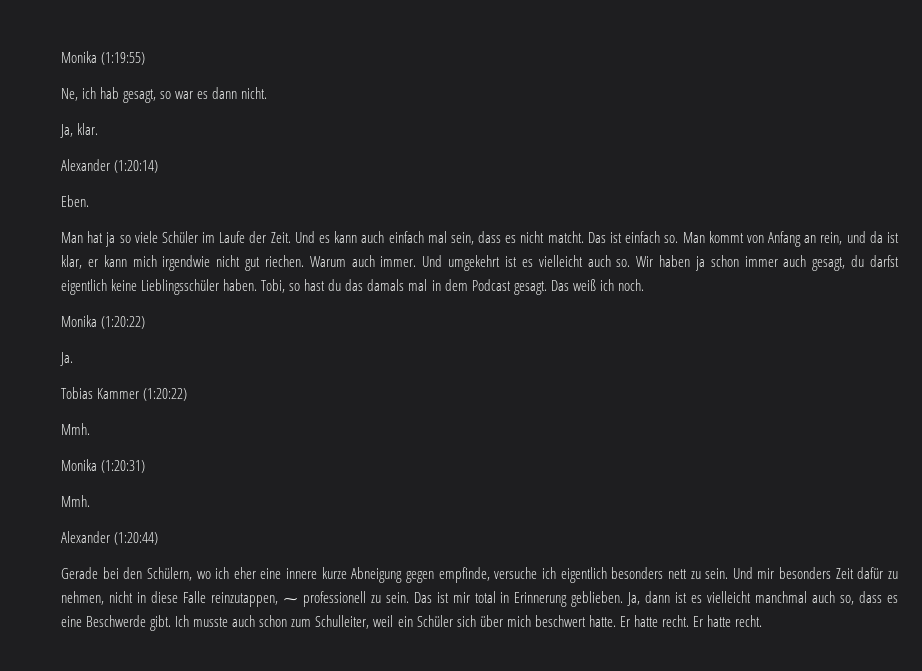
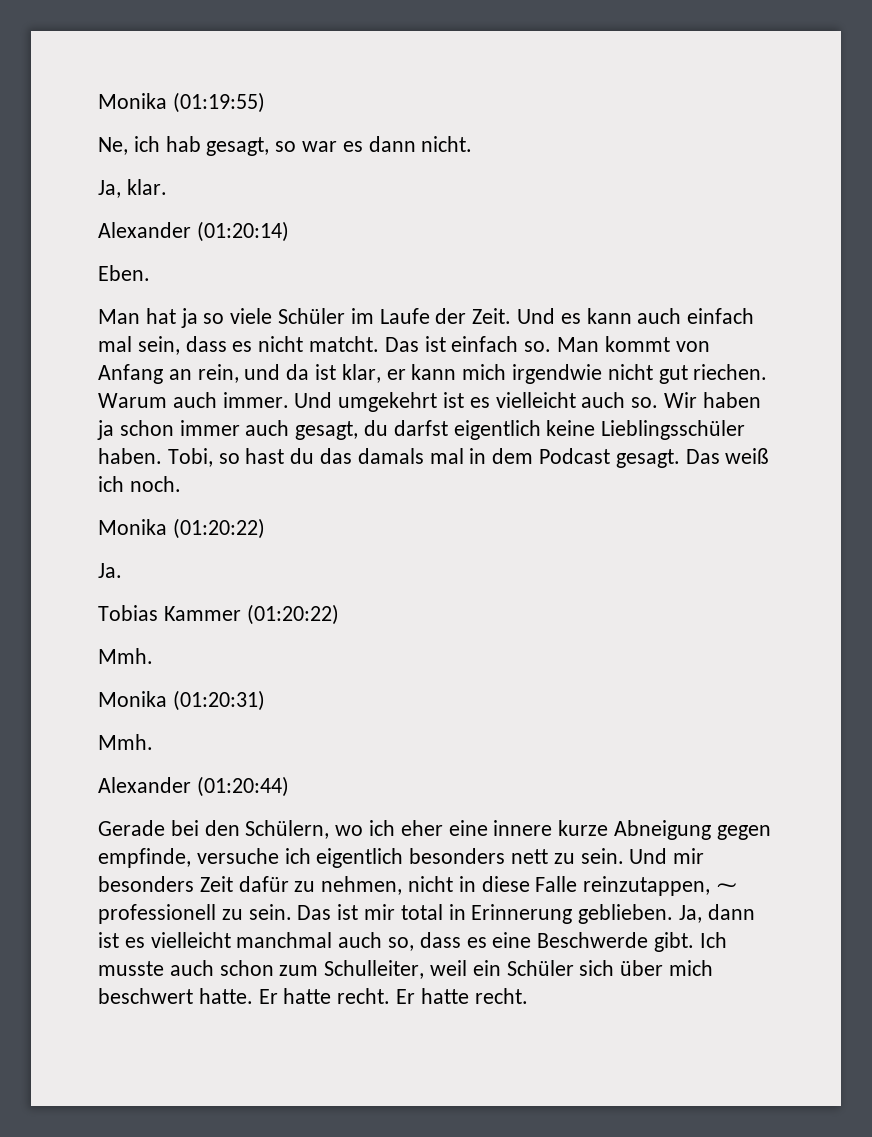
[61,51,146,65] Monika (1:19:55) -> [98,92,265,113] Monika (01:19:55)
[114,160,159,173] (1:20:14) -> [196,221,289,242] (01:20:14)
[101,316,146,329] (1:20:22) -> [172,518,265,539] (01:20:22)
[143,388,188,401] (1:20:22) -> [246,604,339,625] (01:20:22)
[101,460,146,473] (1:20:31) -> [172,690,265,711] (01:20:31)
[114,532,159,545] (1:20:44) -> [196,776,289,797] (01:20:44)

